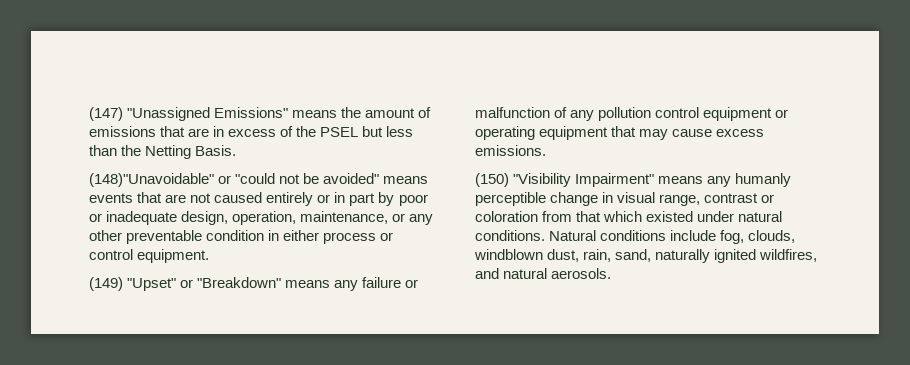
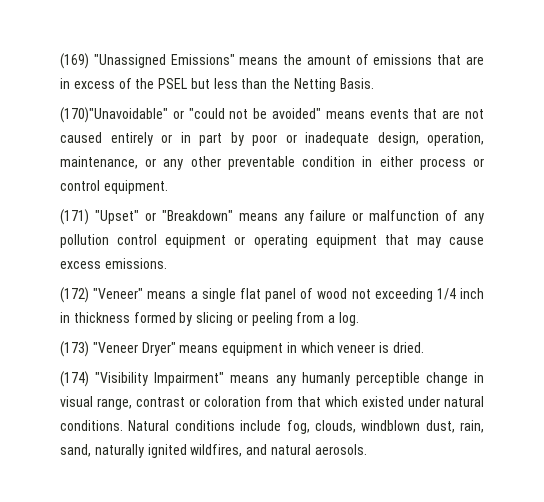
[89,107,123,121] (147) -> [60,53,89,69] (169)
[89,173,214,187] (148)"Unavoidable" -> [60,107,168,123] (170)"Unavoidable"
[89,277,123,291] (149) -> [60,209,89,225] (171)
[475,173,509,187] (150) -> [60,287,485,303] [60,312,360,326] [60,341,425,357] [60,371,89,387] (172) "Veneer" means a single flat panel of wood not exceeding 1/4 inch in thickness formed by slicing or peeling from a log. // (173) "Veneer Dryer" means equipment in which veneer is dried. // (174)

